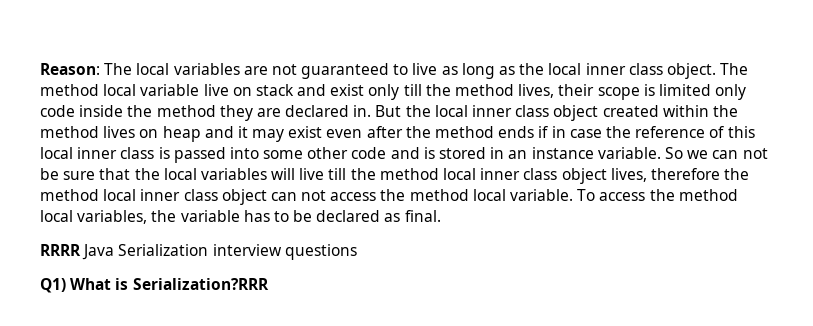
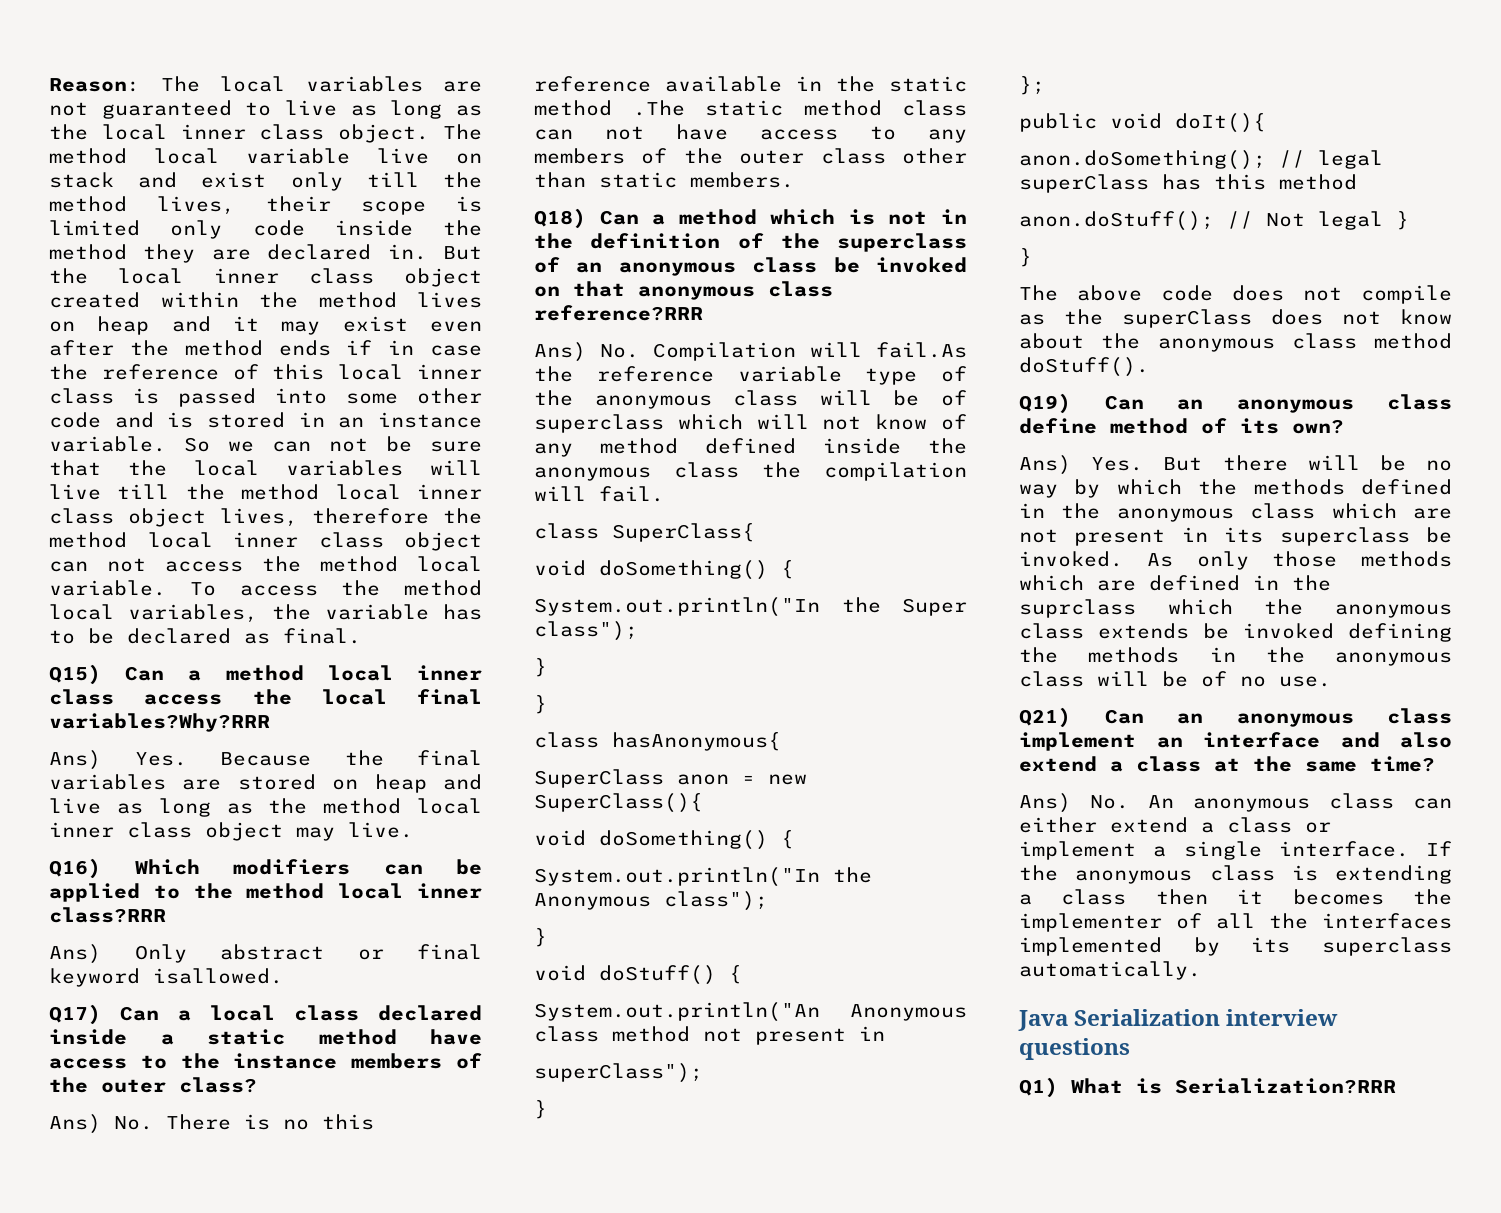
[40,244,81,256] RRRR -> [49,664,482,685] [49,689,482,705] [49,713,270,732] [49,750,482,770] [49,774,482,793] [49,798,482,817] [49,822,413,841] [49,858,482,879] [49,883,483,902] [49,907,166,923] [49,944,482,964] [49,968,283,987] [49,1004,482,1025] [49,1029,482,1045] [49,1053,482,1069] [49,1077,257,1093] [49,1114,374,1134] [534,76,967,92] [534,100,967,116] [534,124,967,143] [534,148,967,164] [534,172,794,188] [534,208,967,229] [534,233,967,252] [534,257,967,276] [534,281,833,300] [534,305,703,321] [534,342,967,362] [534,366,967,385] [534,390,967,409] [534,414,967,433] [534,438,967,457] [534,462,967,481] [534,486,664,502] [534,523,755,542] [534,560,794,580] [534,597,967,617] [534,621,638,641] [534,658,547,677] [534,695,547,714] [534,732,781,751] [534,769,807,788] [534,793,703,813] [534,830,794,850] [534,867,872,887] [534,891,768,911] [534,928,547,947] [534,965,742,985] [534,1002,967,1022] [534,1026,885,1045] [534,1063,703,1083] [534,1100,547,1119] [1019,76,1045,95] [1019,113,1266,133] [1019,150,1383,170] [1019,174,1357,193] [1019,211,1409,231] [1019,248,1032,267] [1019,285,1452,304] [1019,309,1452,328] [1019,333,1452,352] [1019,357,1149,377] [1019,393,1452,414] [1019,418,1344,434] [1019,455,1452,475] [1019,479,1452,498] [1019,503,1452,522] [1019,527,1452,546] [1019,551,1452,570] [1019,575,1331,591] [1019,599,1452,618] [1019,623,1452,642] [1019,647,1452,666] [1019,671,1331,687] [1019,707,1452,728] [1019,732,1452,751] [1019,756,1435,772] [1019,793,1452,813] [1019,817,1331,833] [1019,841,1452,860] [1019,865,1452,884] [1019,889,1452,905] [1019,913,1452,932] [1019,937,1452,956] [1019,961,1201,980] Q15) Can a method local inner class access the local final variables?Why?RRR // Ans) Yes. Because the final variables are stored on heap and live as long as the method local inner class object may live. // Q16) Which modifiers can be applied to the method local inner class?RRR // Ans) Only abstract or final keyword isallowed. // Q17) Can a local class declared inside a static method have access to the instance members of the outer class? // Ans) No. There is no this reference available in the static method .The static method class can not have access to any members of the outer class other than static members. // Q18) Can a method which is not in the definition of the superclass of an anonymous class be invoked on that anonymous class reference?RRR // Ans) No. Compilation will fail.As the reference variable type of the anonymous class will be of superclass which will not know of any method defined inside the anonymous class the compilation will fail. // class SuperClass{ // void doSomething() { // System.out.println("In the Super class"); // } // } // class hasAnonymous{ // SuperClass anon = new SuperClass(){ // void doSomething() { // System.out.println("In the Anonymous class"); // } // void doStuff() { // System.out.println("An Anonymous class method not present in // superClass"); // } // }; // public void doIt(){ // anon.doSomething(); // legal superClass has this method // anon.doStuff(); // Not legal } // } // The above code does not compile as the superClass does not know about the anonymous class method doStuff(). // Q19) Can an anonymous class define method of its own? // Ans) Yes. But there will be no way by which the methods defined in the anonymous class which are not present in its superclass be invoked. As only those methods which are defined in the suprclass which the anonymous class extends be invoked defining the methods in the anonymous class will be of no use. // Q21) Can an anonymous class implement an interface and also extend a class at the same time? // Ans) No. An anonymous class can either extend a class or implement a single interface. If the anonymous class is extending a class then it becomes the implementer of all the interfaces implemented by its superclass automatically. //

